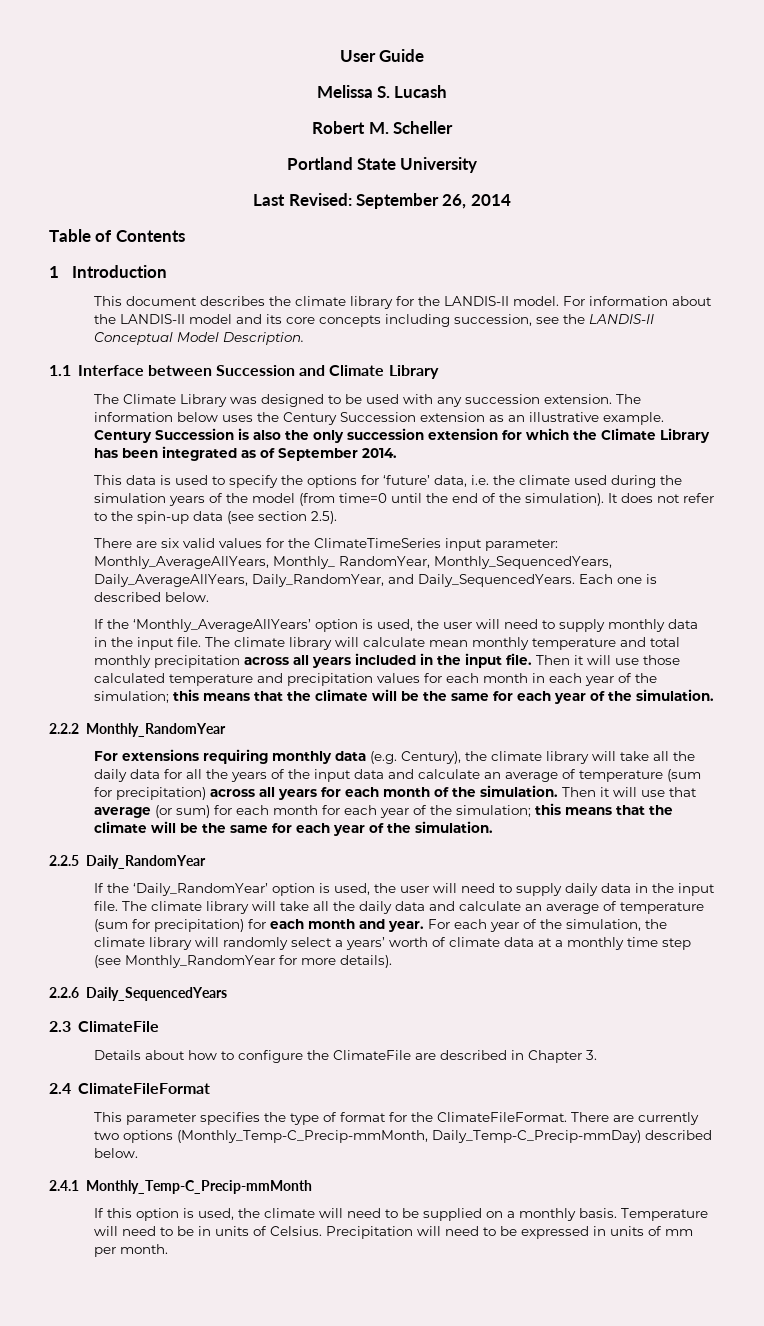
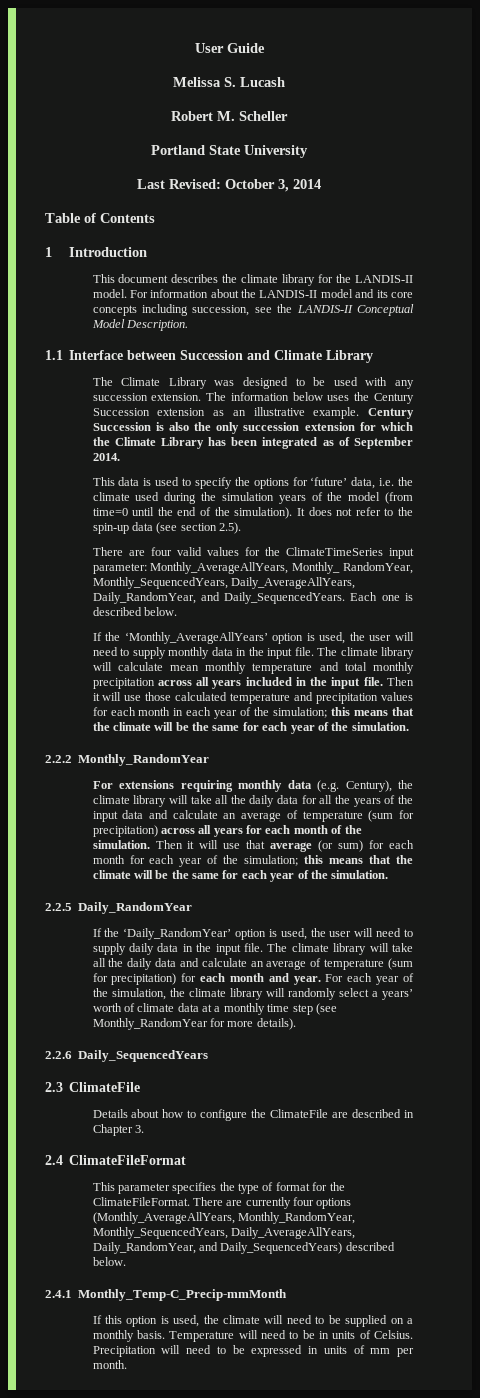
[356,193,467,209] September 26, -> [225,179,289,192] October 3,
[161,538,180,548] six -> [150,547,172,556] four
[94,1130,642,1143] two options (Monthly_Temp-C_Precip-mmMonth, Daily_Temp-C_Precip-mmDay) -> [293,1197,352,1209] [92,1212,355,1224] [92,1227,355,1239] [92,1242,343,1254] four options (Monthly_AverageAllYears, Monthly_RandomYear, Monthly_SequencedYears, Daily_AverageAllYears, Daily_RandomYear, and Daily_SequencedYears)

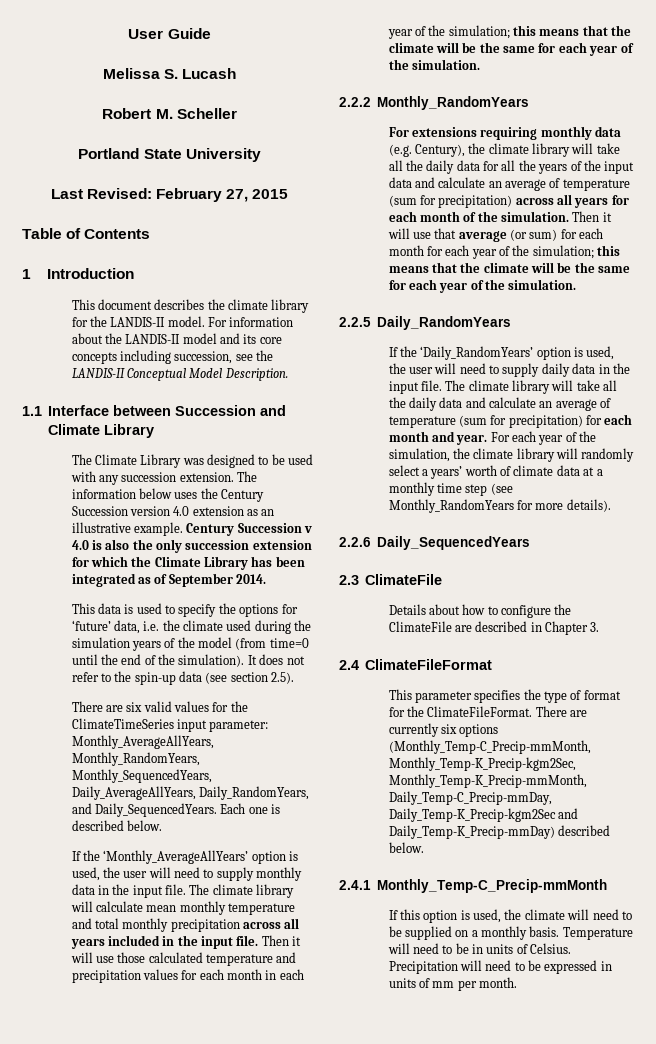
[225,179,321,192] October 3, 2014 -> [156,188,289,202] February 27, 2015
(150, 412) none -> [129,506,190,516] version 4.0
(151, 426) none -> [304,526,313,533] [71,540,89,550] v 4.0
[150,547,172,556] four -> [126,702,143,712] six
[292,562,414,574] [92,577,355,589] [92,592,196,604] Monthly_ RandomYear, Monthly_SequencedYears, Daily_AverageAllYears, Daily_RandomYear, -> [71,752,200,766] [71,769,212,783] [71,786,309,800] Monthly_RandomYears, Monthly_SequencedYears, Daily_AverageAllYears, Daily_RandomYears,
[78,754,210,766] Monthly_RandomYear -> [377,96,530,110] Monthly_RandomYears
[78,902,193,914] [92,928,232,940] Daily_RandomYear // If the ‘Daily_RandomYear’ -> [377,316,512,330] [388,346,534,360] Daily_RandomYears // If the ‘Daily_RandomYears’
[92,1018,208,1030] Monthly_RandomYear -> [388,499,514,513] Monthly_RandomYears
[293,1197,352,1209] [92,1212,355,1224] [92,1227,355,1239] [92,1242,343,1254] four options (Monthly_AverageAllYears, Monthly_RandomYear, Monthly_SequencedYears, Daily_AverageAllYears, Daily_RandomYear, and Daily_SequencedYears) -> [440,724,499,737] [388,740,591,754] [388,757,576,771] [388,774,587,788] [388,791,552,805] [388,808,578,822] [388,825,555,839] six options (Monthly_Temp-C_Precip-mmMonth, Monthly_Temp-K_Precip-kgm2Sec, Monthly_Temp-K_Precip-mmMonth, Daily_Temp-C_Precip-mmDay, Daily_Temp-K_Precip-kgm2Sec and Daily_Temp-K_Precip-mmDay)

